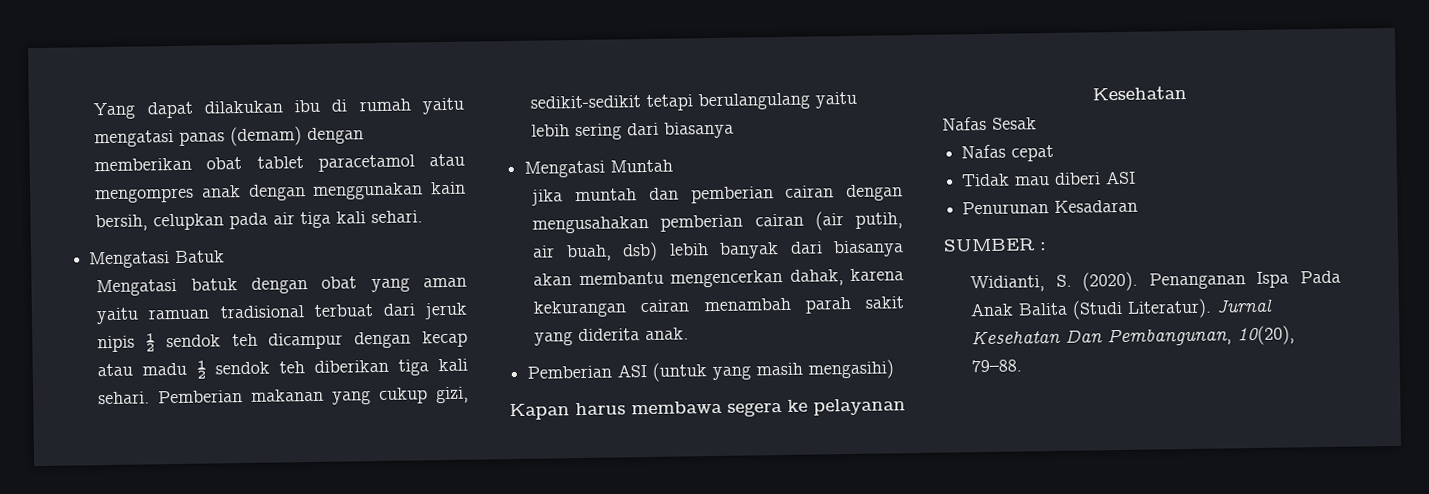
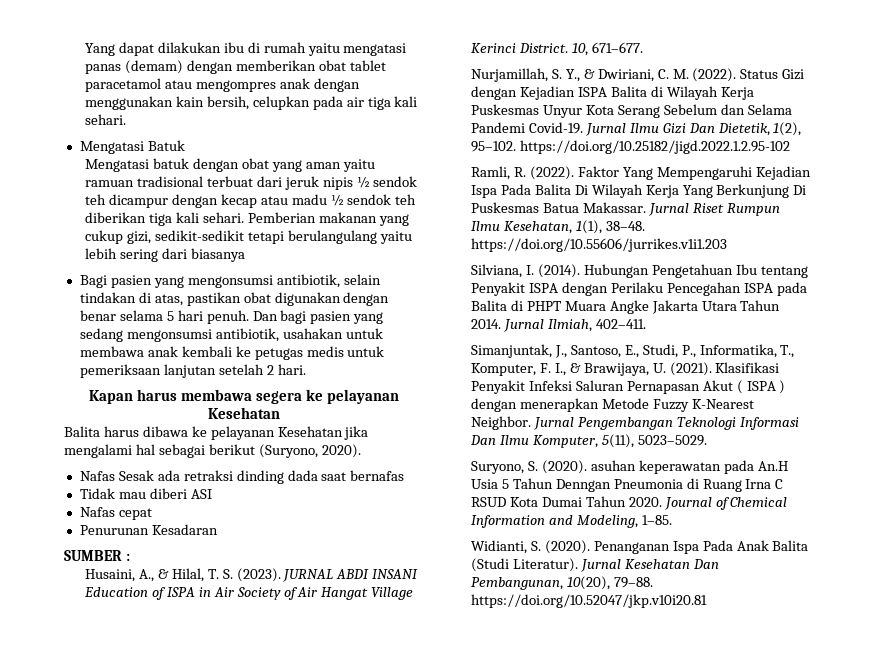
[524,159,674,178] [531,184,903,206] [532,211,903,234] [532,240,904,262] [533,268,904,288] [533,296,904,318] [534,327,690,346] [527,359,895,382] Mengatasi Muntah // jika muntah dan pemberian cairan dengan mengusahakan pemberian cairan (air putih, air buah, dsb) lebih banyak dari biasanya akan membantu mengencerkan dahak, karena kekurangan cairan menambah parah sakit yang diderita anak. // Pemberian ASI (untuk yang masih mengasihi) -> [79,274,381,288] [79,292,390,306] [79,310,384,324] [79,328,383,342] [79,346,385,360] [79,364,306,378] Bagi pasien yang mengonsumsi antibiotik, selain tindakan di atas, pastikan obat digunakan dengan benar selama 5 hari penuh. Dan bagi pasien yang sedang mengonsumsi antibiotik, usahakan untuk membawa anak kembali ke petugas medis untuk pemeriksaan lanjutan setelah 2 hari.
[942,116,1037,131] [961,144,1055,162] Nafas Sesak // Nafas cepat -> [64,426,369,440] [64,444,361,458] [79,470,405,484] Balita harus dibawa ke pelayanan Kesehatan jika mengalami hal sebagai berikut (Suryono, 2020). // Nafas Sesak ada retraksi dinding dada saat bernafas
(1137, 177) none -> [79,507,152,520] // Nafas cepat
(1047, 246) none -> [85,568,419,582] [84,587,414,600] [471,42,643,56] [471,68,805,82] [471,86,754,100] [471,104,792,118] [471,122,802,136] [471,140,790,154] [471,166,811,180] [471,184,807,198] [471,202,780,216] [471,220,645,234] [471,238,728,252] [471,264,808,278] [471,282,807,296] [471,300,781,314] [471,319,646,332] [471,344,795,358] [471,362,780,376] [471,380,786,394] [471,398,754,412] [471,416,799,430] [470,434,707,448] [471,460,788,474] [471,478,784,492] [471,496,788,510] [471,515,672,528] // Husaini, A., & Hilal, T. S. (2023). JURNAL ABDI INSANI Education of ISPA in Air Society of Air Hangat Village Kerinci District. 10, 671–677. // Nurjamillah, S. Y., & Dwiriani, C. M. (2022). Status Gizi dengan Kejadian ISPA Balita di Wilayah Kerja Puskesmas Unyur Kota Serang Sebelum dan Selama Pandemi Covid-19. Jurnal Ilmu Gizi Dan Dietetik, 1(2), 95–102. https://doi.org/10.25182/jigd.2022.1.2.95-102 // Ramli, R. (2022). Faktor Yang Mempengaruhi Kejadian Ispa Pada Balita Di Wilayah Kerja Yang Berkunjung Di Puskesmas Batua Makassar. Jurnal Riset Rumpun Ilmu Kesehatan, 1(1), 38–48. https://doi.org/10.55606/jurrikes.v1i1.203 // Silviana, I. (2014). Hubungan Pengetahuan Ibu tentang Penyakit ISPA dengan Perilaku Pencegahan ISPA pada Balita di PHPT Muara Angke Jakarta Utara Tahun 2014. Jurnal Ilmiah, 402–411. // Simanjuntak, J., Santoso, E., Studi, P., Informatika, T., Komputer, F. I., & Brawijaya, U. (2021). Klasifikasi Penyakit Infeksi Saluran Pernapasan Akut ( ISPA ) dengan menerapkan Metode Fuzzy K-Nearest Neighbor. Jurnal Pengembangan Teknologi Informasi Dan Ilmu Komputer, 5(11), 5023–5029. // Suryono, S. (2020). asuhan keperawatan pada An.H Usia 5 Tahun Denngan Pneumonia di Ruang Irna C RSUD Kota Dumai Tahun 2020. Journal of Chemical Information and Modeling, 1–85.
(1023, 366) none -> [471,594,708,608] https://doi.org/10.52047/jkp.v10i20.81

